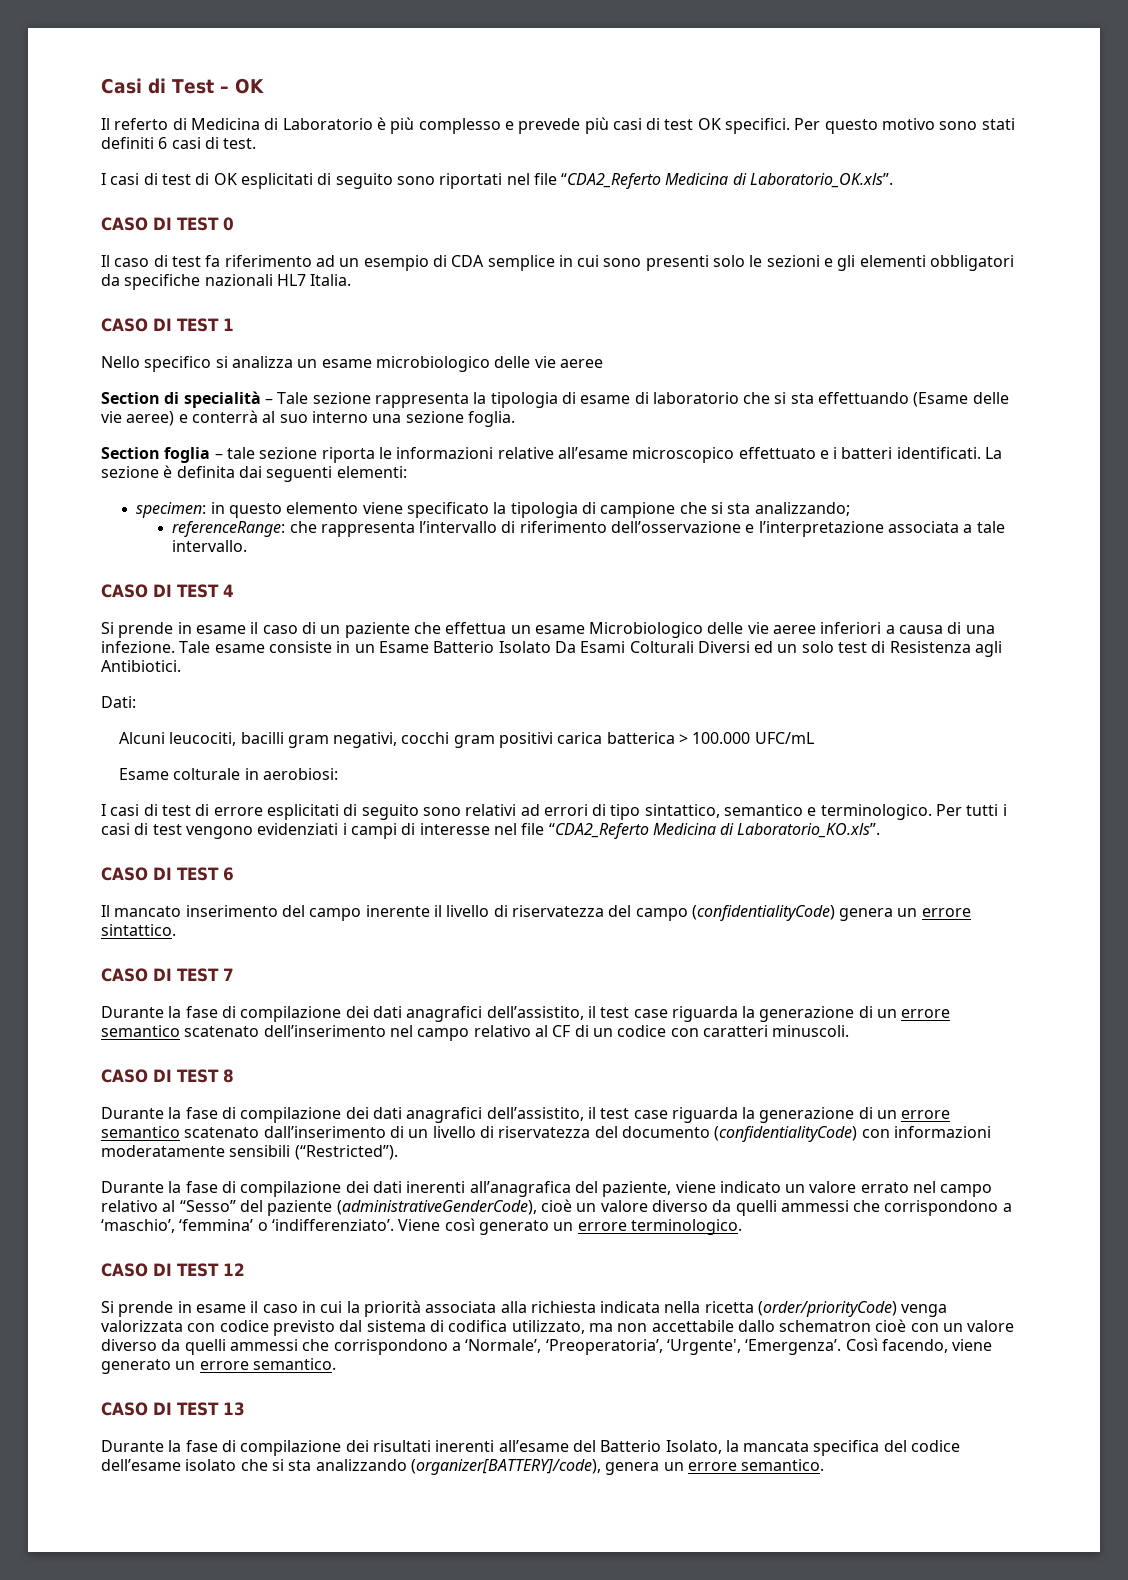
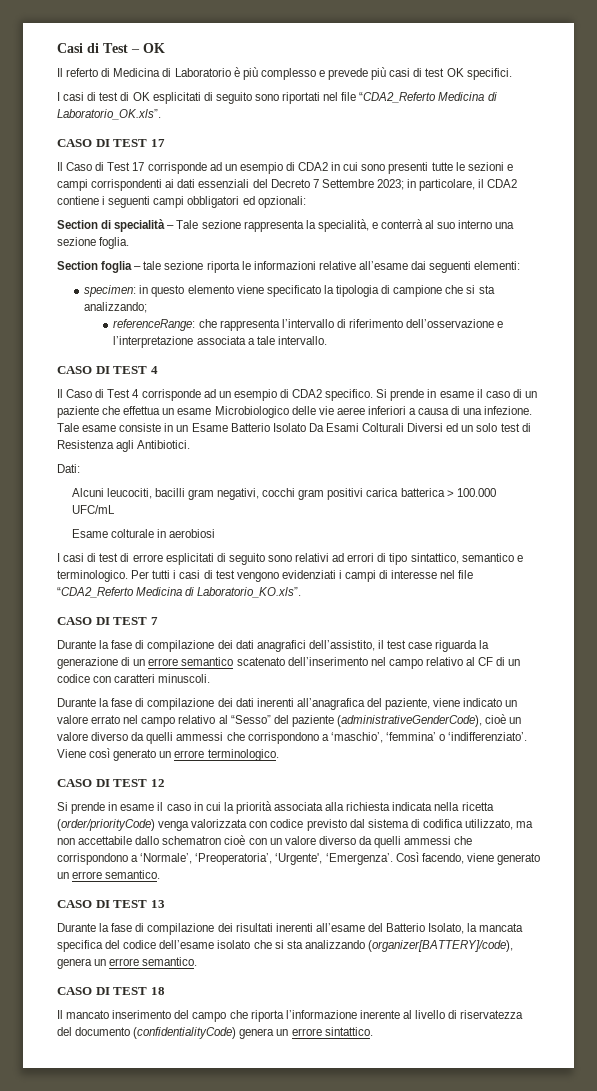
[794,118,1015,134] [101,137,257,149] Per questo motivo sono stati definiti 6 casi di test. -> (512, 74) none
[223,217,234,231] [101,255,555,271] 0 // Il caso di test fa riferimento ad un esempio di CDA semplice -> [150,139,165,147] [57,162,329,174] 17 // Il Caso di Test 17 corrisponde ad un esempio di CDA2
[713,255,746,267] solo -> [431,162,453,171] tutte
[837,255,1015,271] [101,274,352,290] [101,318,234,332] [101,356,603,372] gli elementi obbligatori da specifiche nazionali HL7 Italia. // CASO DI TEST 1 // Nello specifico si analizza un esame microbiologico delle vie aeree -> [57,179,518,191] [57,196,306,208] campi corrispondenti ai dati essenziali del Decreto 7 Settembre 2023; in particolare, il CDA2 contiene i seguenti campi obbligatori ed opzionali:
[490,392,1009,408] [101,411,175,426] tipologia di esame di laboratorio che si sta effettuando (Esame delle vie aeree) -> [317,219,369,232] specialità,
[632,447,1003,463] [101,465,235,478] microscopico effettuato e i batteri identificati. La sezione è definita -> (408, 265) none
(234, 590) none -> [57,389,374,401] Il Caso di Test 4 corrisponde ad un esempio di CDA2 specifico.
[262,768,338,780] aerobiosi: -> [168,529,215,538] aerobiosi
[101,867,234,881] [101,905,971,921] [101,924,176,936] // CASO DI TEST 6 // Il mancato inserimento del campo inerente il livello di riservatezza del campo (confidentialityCode) genera un errore sintattico. -> (302, 592) none
[101,1069,234,1083] [101,1107,951,1123] [101,1126,991,1142] [101,1145,398,1160] // CASO DI TEST 8 // Durante la fase di compilazione dei dati anagrafici dell’assistito, il test case riguarda la generazione di un errore semantico scatenato dall’inserimento di un livello di riservatezza del documento (confidentialityCode) con informazioni moderatamente sensibili (“Restricted”). -> (211, 678) none
(825, 1465) none -> [57,987,165,995] [57,1010,524,1022] [57,1027,373,1039] // CASO DI TEST 18 // Il mancato inserimento del campo che riporta l’informazione inerente al livello di riservatezza del documento (confidentialityCode) genera un errore sintattico.

